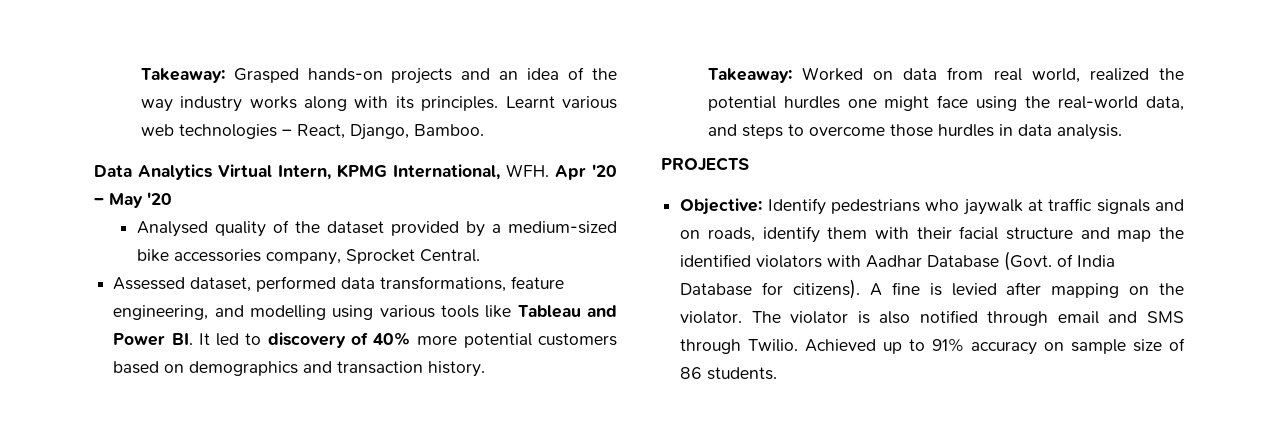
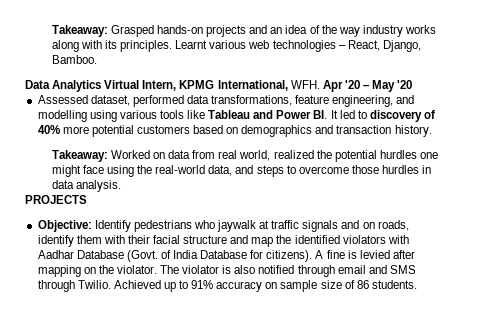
[136,220,617,237] [136,249,480,265] // Analysed quality of the dataset provided by a medium-sized bike accessories company, Sprocket Central. -> (413, 84) none

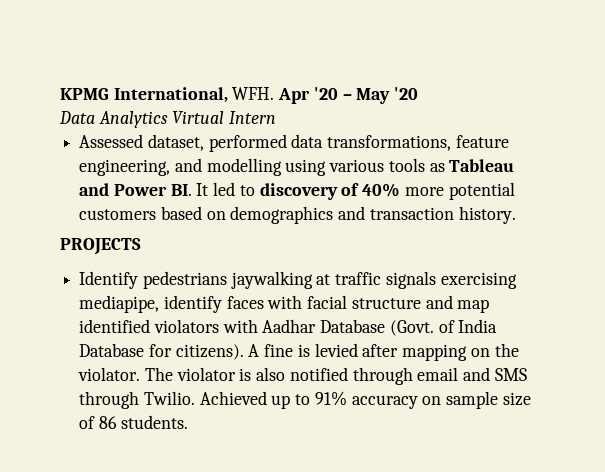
[51,25,436,37] [51,40,421,52] [51,55,97,64] [25,80,177,92] Takeaway: Grasped hands-on projects and an idea of the way industry works along with its principles. Learnt various web technologies – React, Django, Bamboo. // Data Analytics Virtual Intern, -> (60, 94) none
(413, 84) none -> [59,111,277,128] // Data Analytics Virtual Intern
[187,110,206,119] like -> [429,163,445,172] as
[51,150,438,162] [51,165,432,177] [51,180,121,192] // Takeaway: Worked on data from real world, realized the potential hurdles one might face using the real-world data, and steps to overcome those hurdles in data analysis. -> (516, 215) none
[37,220,92,232] Objective: -> (141, 246) none
[193,220,257,232] who jaywalk -> [230,271,313,289] jaywalking
[341,220,409,231] [37,235,150,247] and on roads, identify them with their -> [440,272,517,289] [79,295,303,313] exercising mediapipe, identify faces with
[276,235,292,244] the -> (490, 306) none

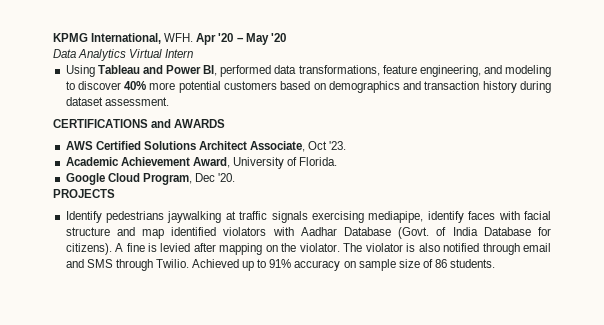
[79,134,204,151] Assessed dataset, -> [65,65,218,77] Using Tableau and Power BI,
[206,158,515,176] [79,182,360,200] modelling using various tools as Tableau and Power BI. It led to discovery of -> [505,65,551,77] [65,81,121,90] modeling to discover
[458,206,516,224] history. -> [482,81,551,93] [65,97,169,106] [53,119,226,128] [65,141,347,152] [65,157,338,169] [65,173,236,185] history during dataset assessment. // CERTIFICATIONS and AWARDS // AWS Certified Solutions Architect Associate, Oct '23. // Academic Achievement Award, University of Florida. // Google Cloud Program, Dec '20.

